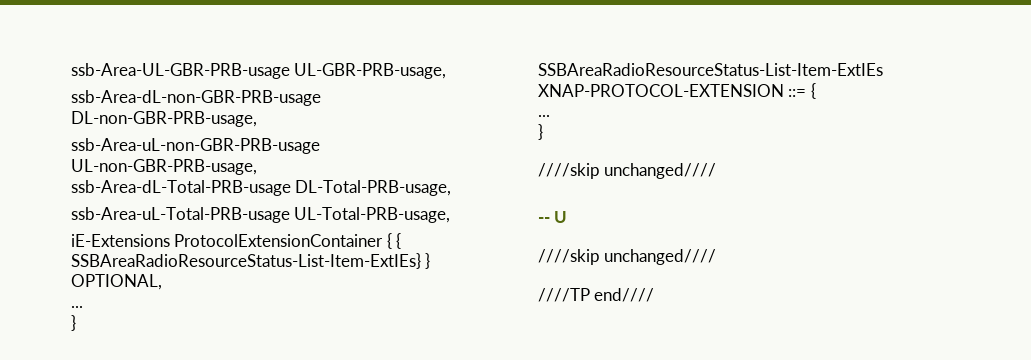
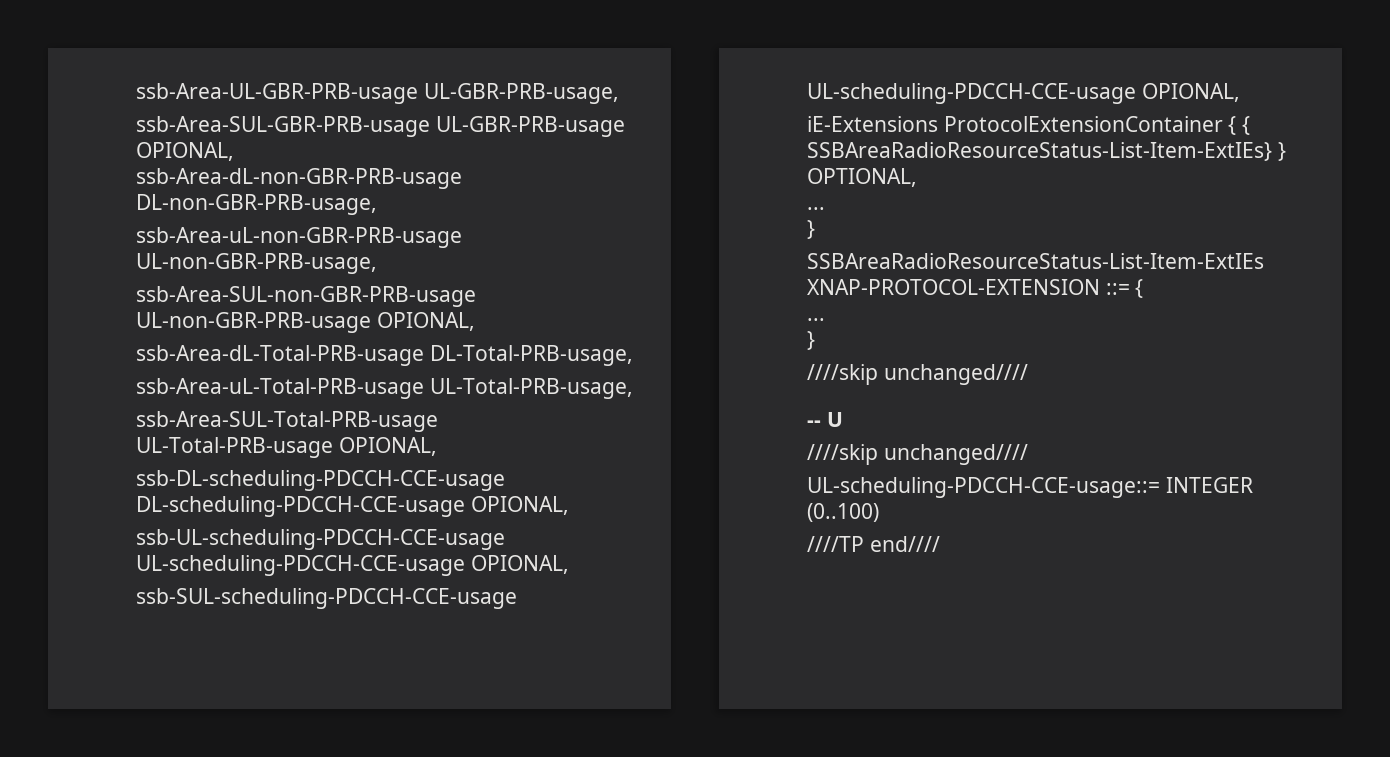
(447, 71) none -> [136,116,625,137] [136,142,234,161] // ssb-Area-SUL-GBR-PRB-usage UL-GBR-PRB-usage OPIONAL,
(257, 167) none -> [136,286,476,307] [136,312,475,333] // ssb-Area-SUL-non-GBR-PRB-usage UL-non-GBR-PRB-usage OPIONAL,
(451, 215) none -> [136,411,438,432] [136,437,437,458] [136,470,505,491] [136,496,569,517] [136,529,505,550] [136,555,569,576] [136,588,517,609] [807,83,1240,104] // ssb-Area-SUL-Total-PRB-usage UL-Total-PRB-usage OPIONAL, // ssb-DL-scheduling-PDCCH-CCE-usage DL-scheduling-PDCCH-CCE-usage OPIONAL, // ssb-UL-scheduling-PDCCH-CCE-usage UL-scheduling-PDCCH-CCE-usage OPIONAL, // ssb-SUL-scheduling-PDCCH-CCE-usage UL-scheduling-PDCCH-CCE-usage OPIONAL,
(717, 257) none -> [807,477,1253,498] [807,503,879,522] // UL-scheduling-PDCCH-CCE-usage::= INTEGER (0..100)

